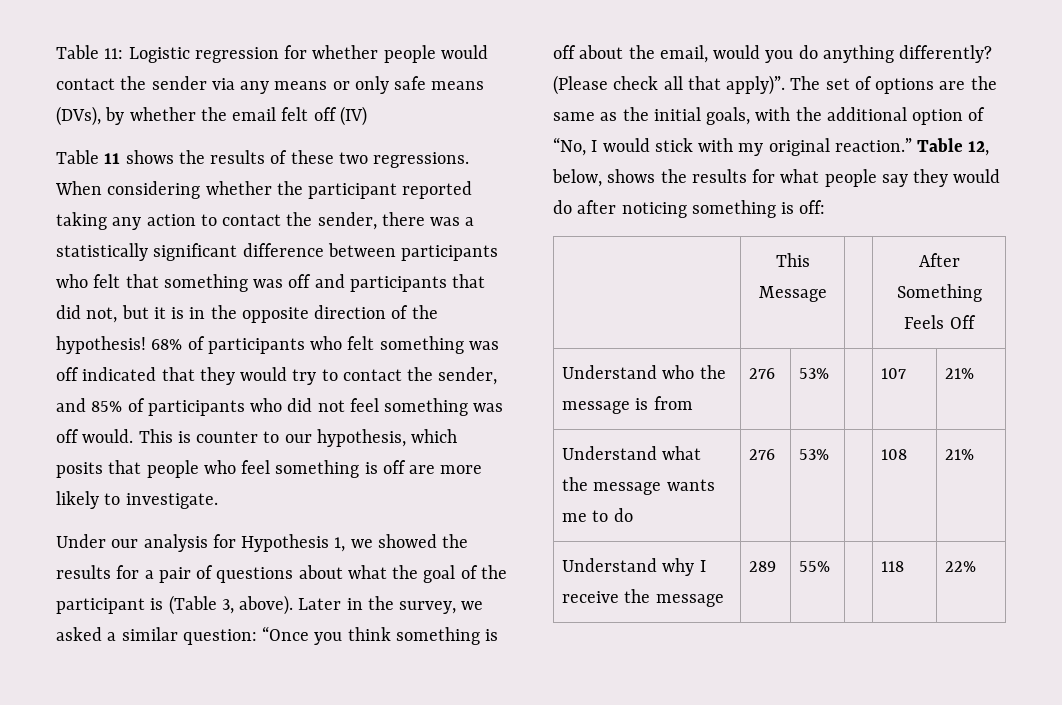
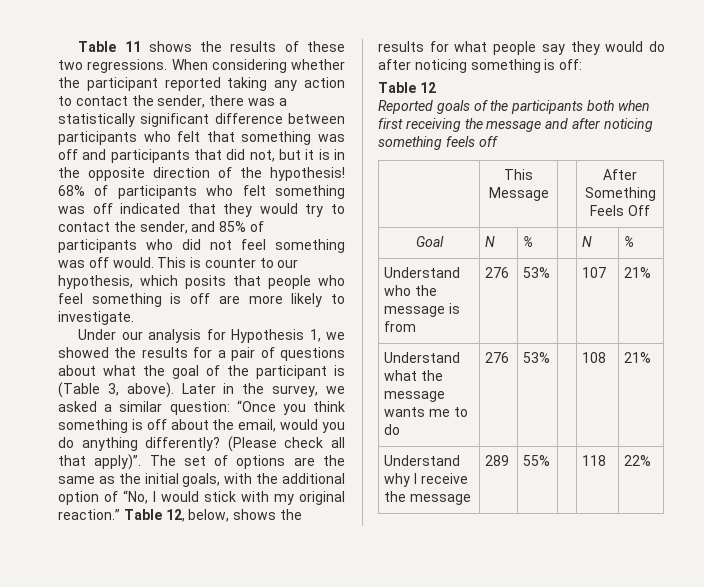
[56,45,488,63] [56,76,485,94] [56,106,367,126] [56,150,99,164] Table 11: Logistic regression for whether people would contact the sender via any means or only safe means (DVs), by whether the email felt off (IV) // Table -> [78,41,117,52] Table
(826, 207) none -> [378,82,436,93] [378,100,650,114] [378,118,653,132] [378,136,498,150] // Table 12 // Reported goals of the participants both when first receiving the message and after noticing something feels off
(976, 322) none -> [415,236,444,247] [485,236,496,247] [523,236,534,247] [582,236,593,247] [624,236,635,247] // Goal | N | % | | N | %

